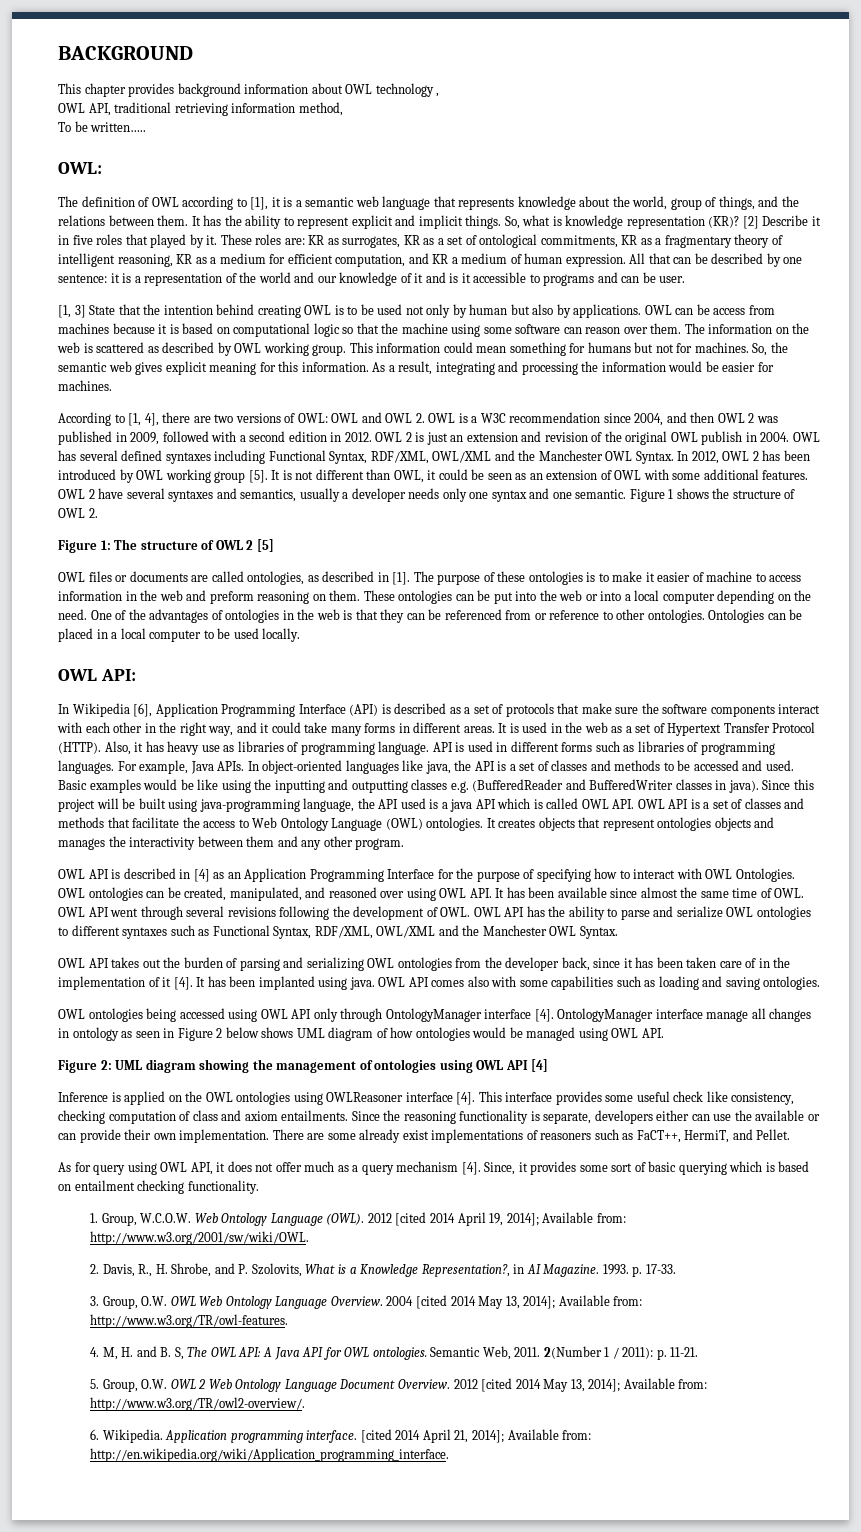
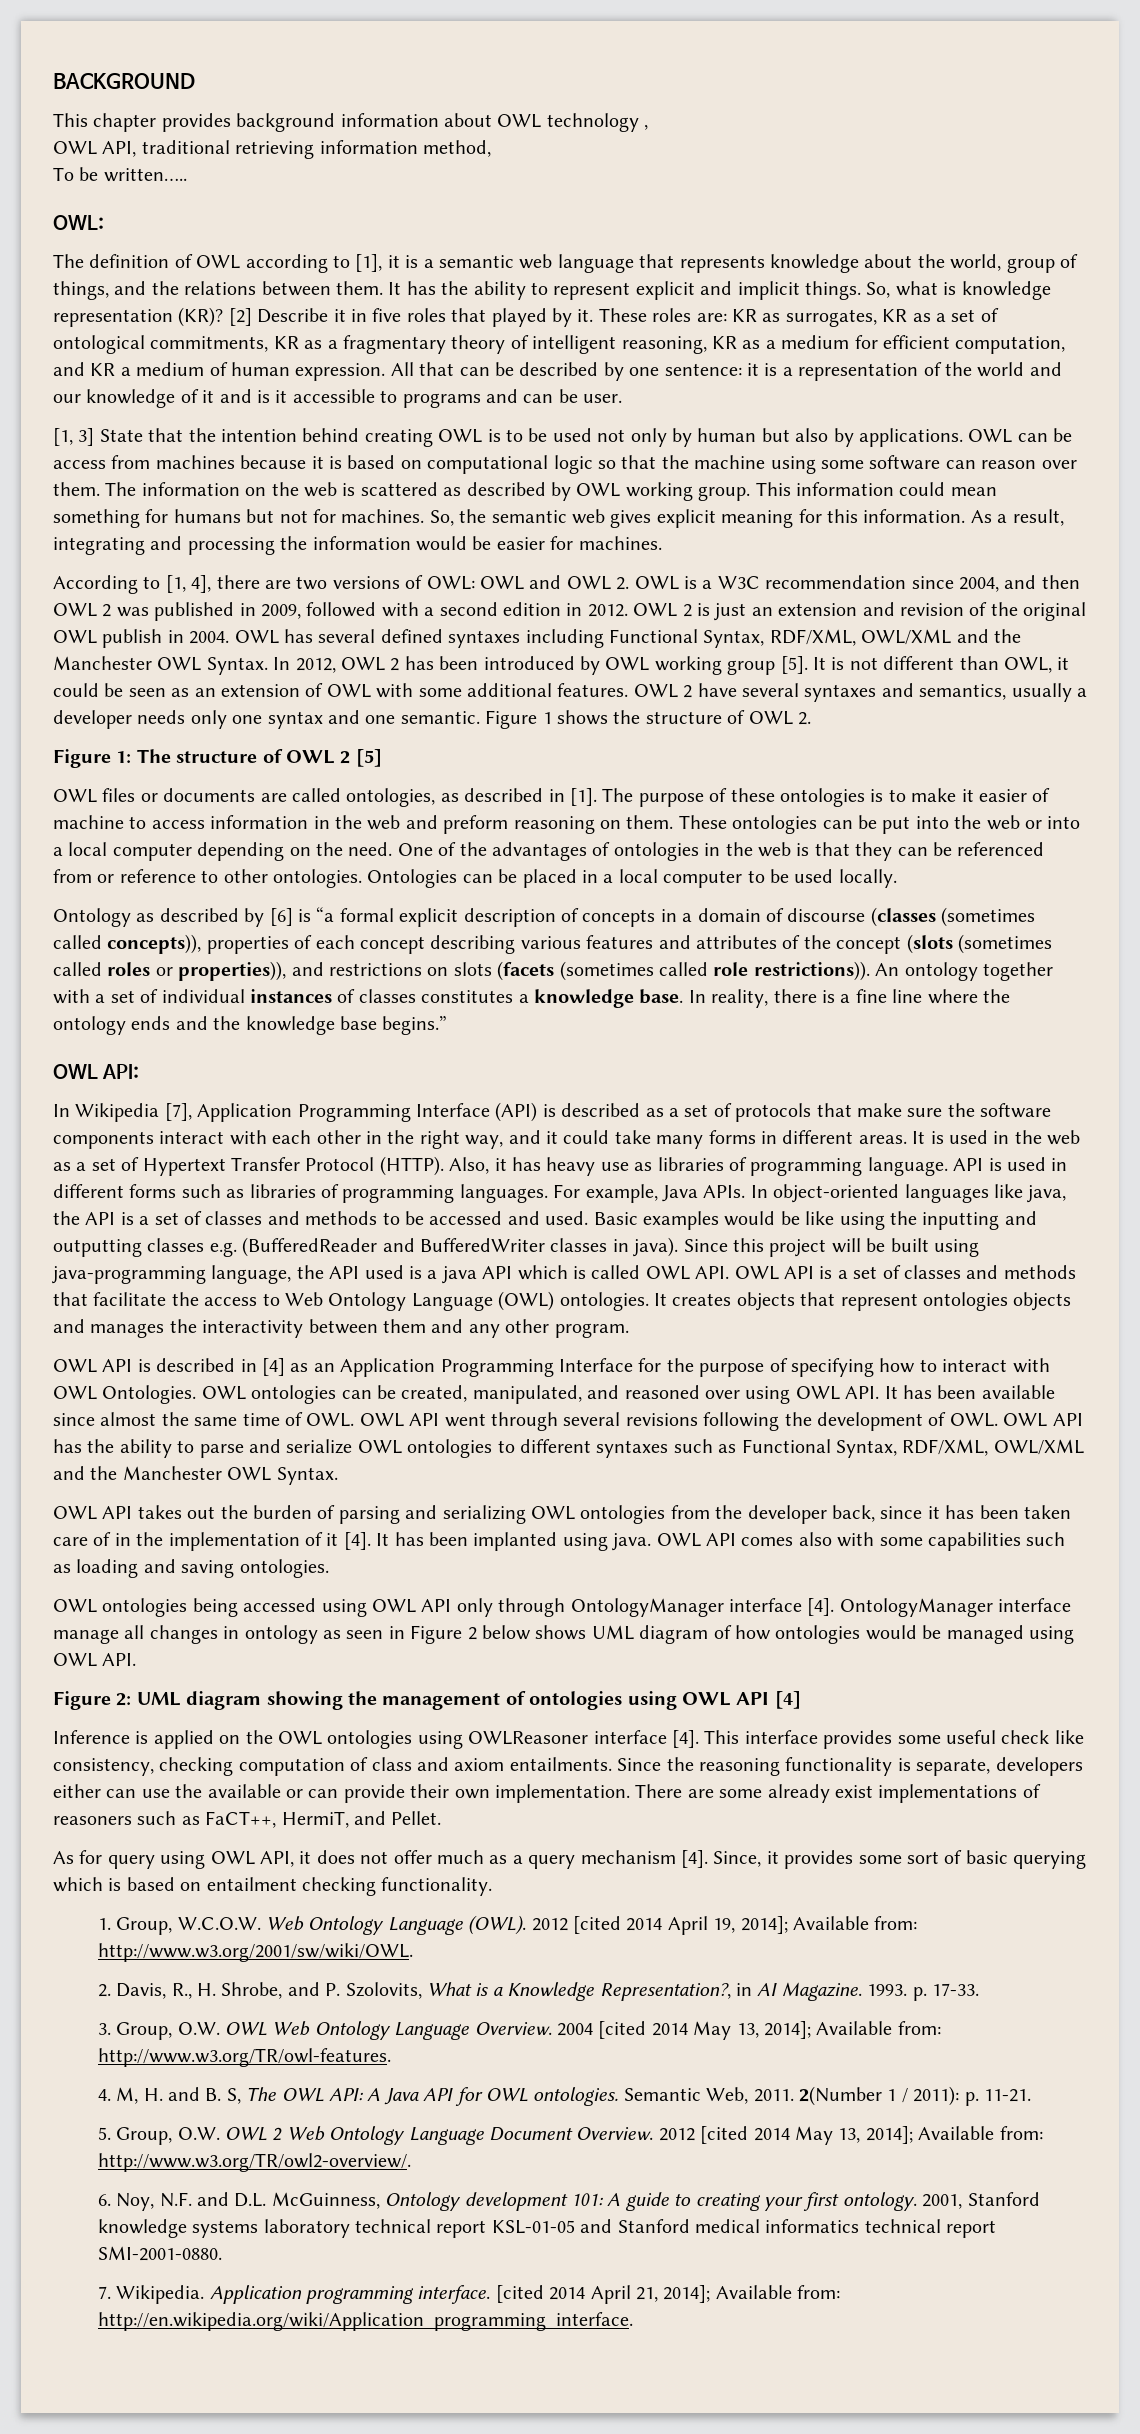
(301, 635) none -> [53,907,1036,927] [53,934,1052,954] [53,961,1053,981] [53,989,1010,1008] [53,1015,448,1035] // Ontology as described by [6] is “a formal explicit description of concepts in a domain of discourse (classes (sometimes called concepts)), properties of each concept describing various features and attributes of the concept (slots (sometimes called roles or properties)), and restrictions on slots (facets (sometimes called role restrictions)). An ontology together with a set of individual instances of classes constitutes a knowledge base. In reality, there is a fine line where the ontology ends and the knowledge base begins.”
[133,703,153,717] [6], -> [164,1103,192,1121] [7],
(100, 1434) none -> [116,2192,1040,2211] [97,2219,997,2238] [97,2246,222,2261] [97,2286,111,2299] Noy, N.F. and D.L. McGuinness, Ontology development 101: A guide to creating your first ontology. 2001, Stanford knowledge systems laboratory technical report KSL-01-05 and Stanford medical informatics technical report SMI-2001-0880. // 7.

